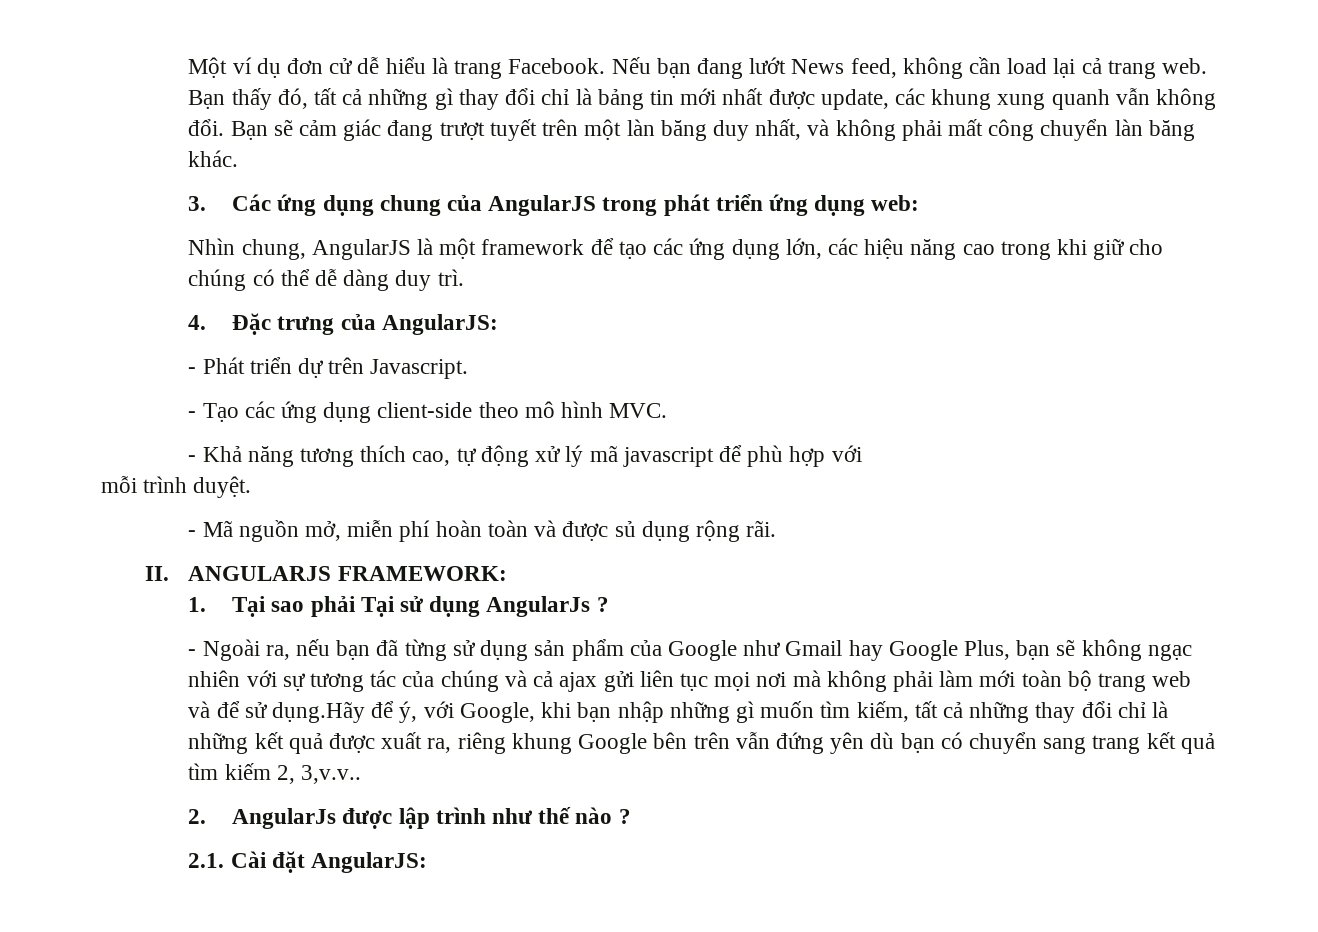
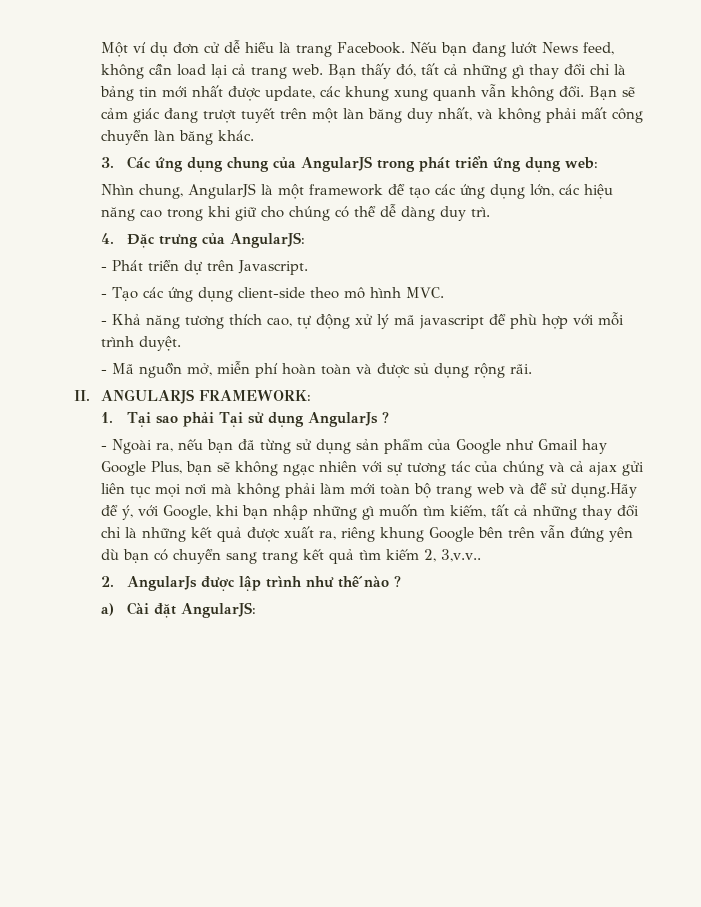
(862, 453) // -> (594, 320) none
[188,853,225,868] 2.1. -> [100,603,114,616] a)

